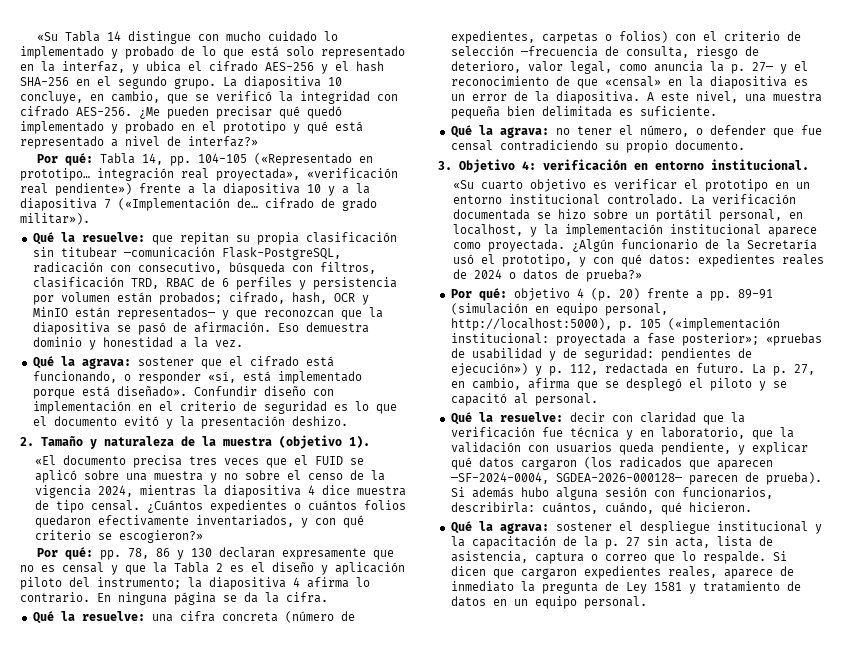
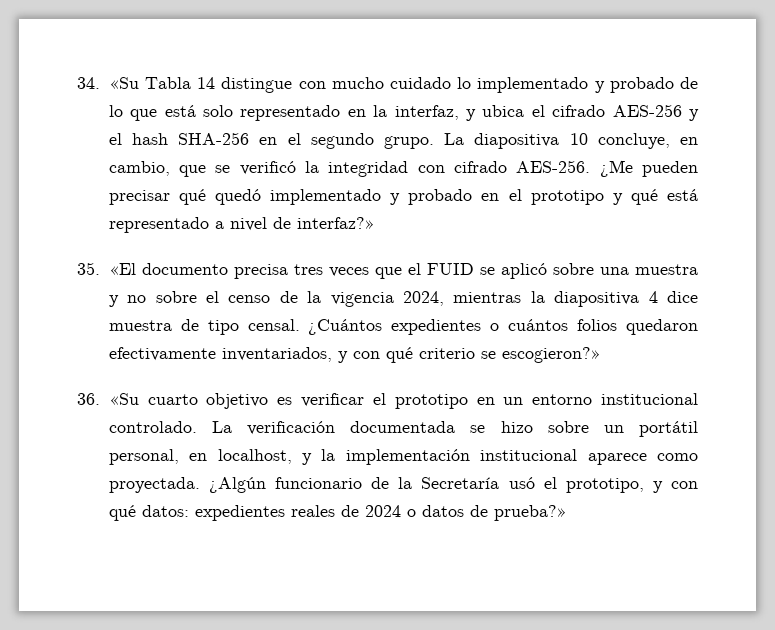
(36, 36) none -> [77,77,100,89] 34.
[36,153,373,166] [20,168,398,181] [20,183,370,196] [20,198,377,211] [20,213,90,225] [32,232,397,245] [32,247,341,260] [32,262,376,275] [32,277,397,290] [32,292,369,305] [32,307,383,320] [32,322,369,335] [32,337,243,350] [32,356,334,369] [32,371,362,384] [32,386,334,399] [32,401,397,414] [32,416,348,429] [20,435,370,449] Por qué: Tabla 14, pp. 104-105 («Representado en prototipo… integración real proyectada», «verificación real pendiente») frente a la diapositiva 10 y a la diapositiva 7 («Implementación de… cifrado de grado militar»). // Qué la resuelve: que repitan su propia clasificación sin titubear —comunicación Flask-PostgreSQL, radicación con consecutivo, búsqueda con filtros, clasificación TRD, RBAC de 6 perfiles y persistencia por volumen están probados; cifrado, hash, OCR y MinIO están representados— y que reconozcan que la diapositiva se pasó de afirmación. Eso demuestra dominio y honestidad a la vez. // Qué la agrava: sostener que el cifrado está funcionando, o responder «sí, está implementado porque está diseñado». Confundir diseño con implementación en el criterio de seguridad es lo que el documento evitó y la presentación deshizo. // 2. Tamaño y naturaleza de la muestra (objetivo 1). // -> [77,262,100,275] 35.
[36,547,394,560] [20,562,405,575] [20,577,370,590] [20,592,328,605] [32,611,355,624] [450,31,801,44] [450,46,759,59] [450,61,808,74] [450,76,808,89] [450,91,822,104] [450,106,717,119] [450,125,822,138] [450,140,745,153] [438,159,809,173] Por qué: pp. 78, 86 y 130 declaran expresamente que no es censal y que la Tabla 2 es el diseño y aplicación piloto del instrumento; la diapositiva 4 afirma lo contrario. En ninguna página se da la cifra. // Qué la resuelve: una cifra concreta (número de expedientes, carpetas o folios) con el criterio de selección —frecuencia de consulta, riesgo de deterioro, valor legal, como anuncia la p. 27— y el reconocimiento de que «censal» en la diapositiva es un error de la diapositiva. A este nivel, una muestra pequeña bien delimitada es suficiente. // Qué la agrava: no tener el número, o defender que fue censal contradiciendo su propio documento. // 3. Objetivo 4: verificación en entorno institucional. // -> [77,393,100,405] 36.
[450,288,773,301] [450,303,668,316] [450,318,780,331] [450,333,822,346] [450,348,752,361] [450,363,815,376] [450,378,787,391] [450,393,598,406] [450,412,745,425] [450,427,794,440] [450,442,808,455] [450,457,773,470] [450,472,822,485] [450,487,773,500] [450,502,752,515] [450,521,822,534] [450,536,773,549] [450,551,787,564] [450,566,794,579] [450,581,801,594] [450,596,647,609] // Por qué: objetivo 4 (p. 20) frente a pp. 89-91 (simulación en equipo personal, http://localhost:5000), p. 105 («implementación institucional: proyectada a fase posterior»; «pruebas de usabilidad y de seguridad: pendientes de ejecución») y p. 112, redactada en futuro. La p. 27, en cambio, afirma que se desplegó el piloto y se capacitó al personal. // Qué la resuelve: decir con claridad que la verificación fue técnica y en laboratorio, que la validación con usuarios queda pendiente, y explicar qué datos cargaron (los radicados que aparecen —SF-2024-0004, SGDEA-2026-000128— parecen de prueba). Si además hubo alguna sesión con funcionarios, describirla: cuántos, cuándo, qué hicieron. // Qué la agrava: sostener el despliegue institucional y la capacitación de la p. 27 sin acta, lista de asistencia, captura o correo que lo respalde. Si dicen que cargaron expedientes reales, aparece de inmediato la pregunta de Ley 1581 y tratamiento de datos en un equipo personal. -> (567, 513) none

